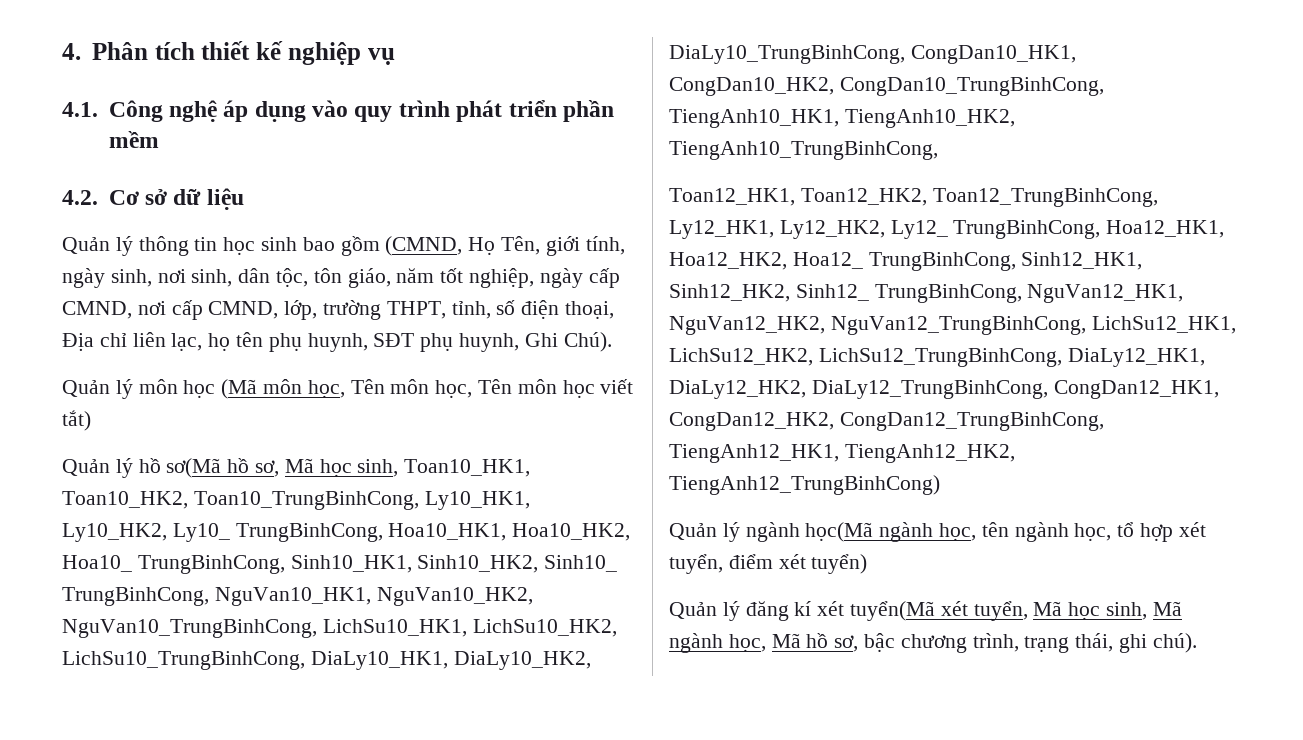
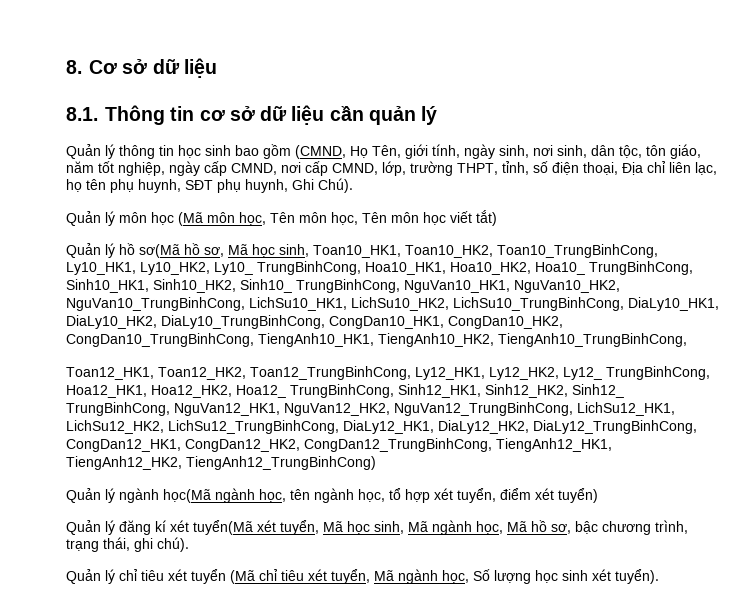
[62,41,395,65] [62,100,614,122] [108,131,159,148] [62,188,244,210] 4. Phân tích thiết kế nghiệp vụ // 4.1. Công nghệ áp dụng vào quy trình phát triển phần mềm // 4.2. Cơ sở dữ liệu -> [66,58,217,78] [66,105,438,125] 8. Cơ sở dữ liệu // 8.1. Thông tin cơ sở dữ liệu cần quản lý
(1197, 643) none -> [66,569,659,584] // Quản lý chỉ tiêu xét tuyển (Mã chỉ tiêu xét tuyển, Mã ngành học, Số lượng học sinh xét tuyển).

